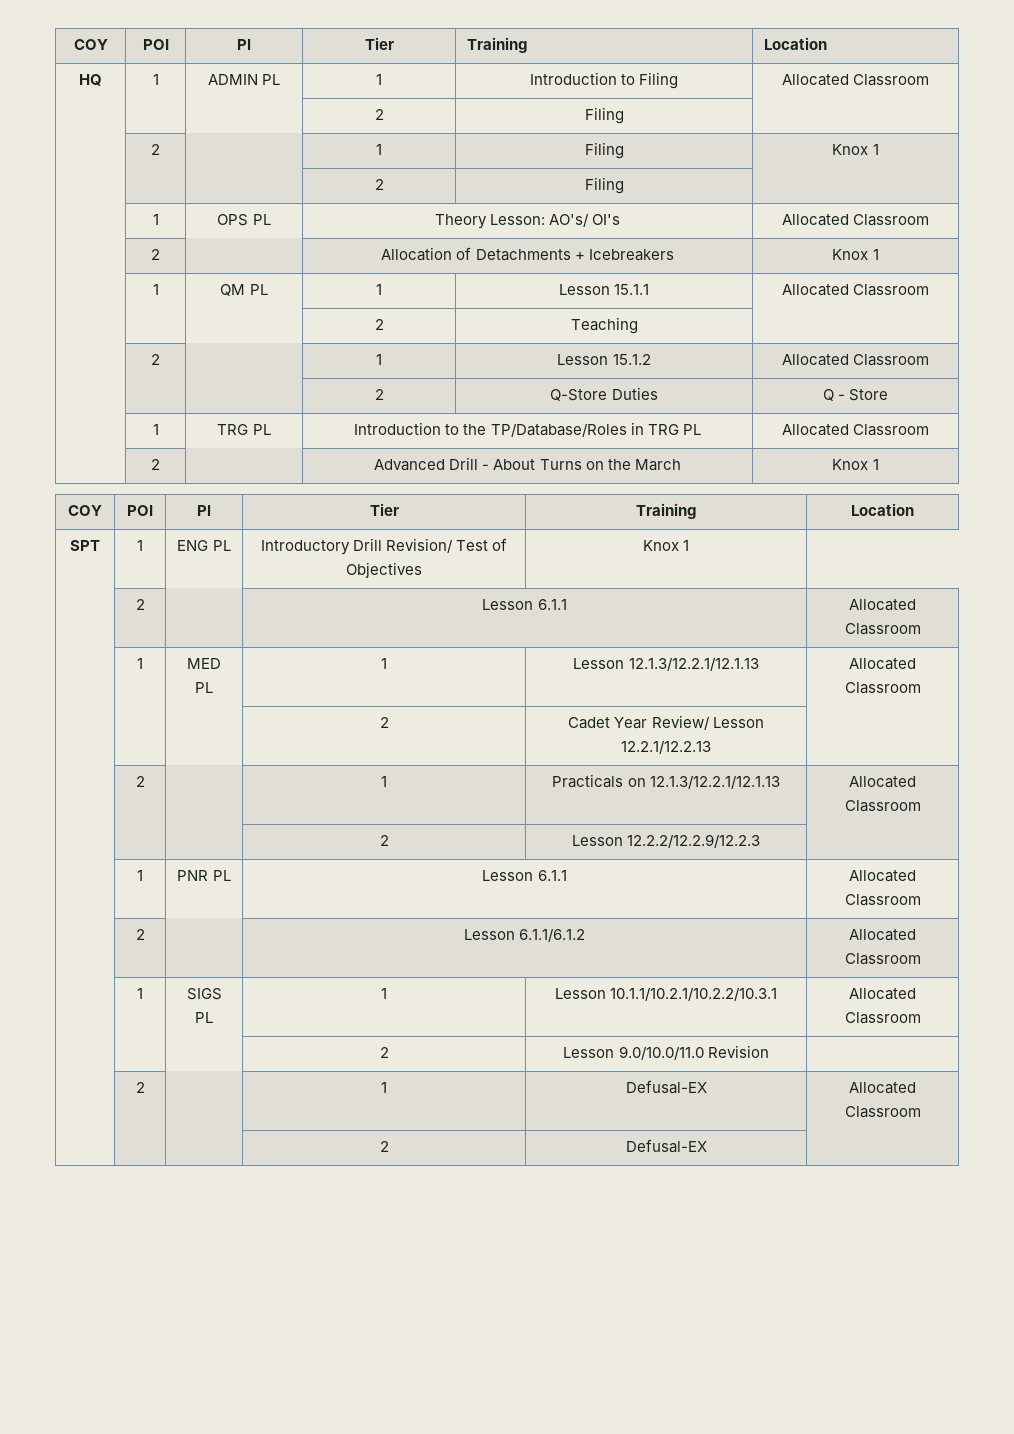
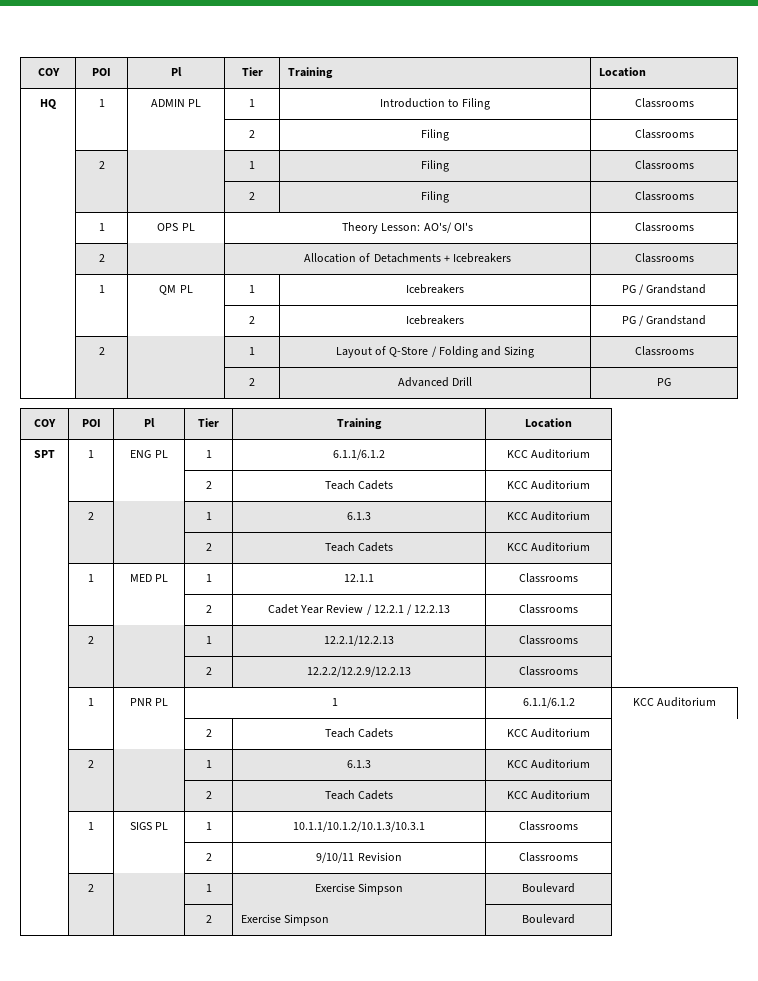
[781,74,930,86] [374,109,384,120] [584,107,624,124] Allocated Classroom // | | | 2 | Filing | -> [634,98,694,108] [249,130,255,138] [420,129,449,141] [634,129,694,139] Classrooms // | | | 2 | Filing | Classrooms
[832,144,879,155] [374,179,384,190] [584,177,624,194] Knox 1 // | | | 2 | Filing | -> [634,160,694,170] [249,192,255,200] [420,191,449,203] [634,191,694,201] Classrooms // | | | 2 | Filing | Classrooms
[781,214,930,226] Allocated Classroom -> [634,222,694,232] Classrooms
[832,249,879,260] Knox 1 -> [634,253,694,263] Classrooms
[558,284,650,295] [781,284,930,296] [374,319,384,330] [570,317,638,334] [151,354,160,365] [376,354,382,365] [557,354,651,365] [781,354,930,366] [374,389,384,400] [550,387,658,401] [822,389,889,401] [152,424,159,435] [217,424,271,435] [354,422,701,437] [781,424,930,436] [151,459,160,470] [374,457,681,471] [832,459,879,470] Lesson 15.1.1 | Allocated Classroom // | | | 2 | Teaching | // | 2 | | 1 | Lesson 15.1.2 | Allocated Classroom // | | | 2 | Q-Store Duties | Q - Store // | 1 | TRG PL | Introduction to the TP/Database/Roles in TRG PL | Allocated Classroom // | 2 | | Advanced Drill - About Turns on the March | Knox 1 -> [405,284,464,294] [621,284,707,295] [249,316,255,324] [405,315,464,325] [621,315,707,326] [98,347,105,355] [249,347,255,355] [335,346,535,358] [634,346,694,356] [249,378,255,386] [397,377,473,387] [657,378,671,386] Icebreakers | PG / Grandstand // | | | 2 | Icebreakers | PG / Grandstand // | 2 | | 1 | Layout of Q-Store / Folding and Sizing | Classrooms // | | | 2 | Advanced Drill | PG
[260,538,508,555] [346,562,422,578] [642,540,690,551] [135,599,145,610] [482,599,567,610] [849,599,917,611] [844,623,921,635] Introductory Drill Revision/ Test of Objectives | Knox 1 // | 2 | | Lesson 6.1.1 | Allocated Classroom -> [205,450,212,458] [332,449,385,460] [506,449,591,459] [205,481,212,489] [324,480,394,490] [506,480,591,490] [88,512,94,520] [205,512,212,520] [346,512,371,520] [506,511,591,521] [205,543,212,551] [324,542,394,552] [506,542,591,552] 1 | 6.1.1/6.1.2 | KCC Auditorium // | | | 2 | Teach Cadets | KCC Auditorium // | 2 | | 1 | 6.1.3 | KCC Auditorium // | | | 2 | Teach Cadets | KCC Auditorium
[573,657,759,671] [849,658,917,670] [844,682,921,694] Lesson 12.1.3/12.2.1/12.1.13 | Allocated Classroom -> [343,574,374,582] [519,573,578,583] 12.1.1 | Classrooms
[651,715,764,730] [621,740,712,754] [135,776,145,787] [381,776,387,787] [552,774,780,789] [849,776,917,788] [844,800,921,812] [379,835,389,846] [571,834,761,848] Review/ Lesson 12.2.1/12.2.13 | // | 2 | | 1 | Practicals on 12.1.3/12.2.1/12.1.13 | Allocated Classroom // | | | 2 | Lesson 12.2.2/12.2.9/12.2.3 | -> [326,604,451,615] [519,604,578,614] [88,636,94,644] [205,636,212,644] [323,635,394,646] [519,635,578,645] [205,667,212,675] [306,666,411,677] [519,666,578,676] Review / 12.2.1 / 12.2.13 | Classrooms // | 2 | | 1 | 12.2.1/12.2.13 | Classrooms // | | | 2 | 12.2.2/12.2.9/12.2.13 | Classrooms
[482,870,567,881] [849,870,917,882] [844,894,921,906] [135,929,145,940] [463,928,586,942] [849,929,917,941] [844,953,921,965] Lesson 6.1.1 | Allocated Classroom // | 2 | | Lesson 6.1.1/6.1.2 | Allocated Classroom -> [331,698,338,706] [522,697,575,708] [632,697,717,707] [205,729,212,737] [324,728,394,738] [506,728,591,738] [88,760,94,768] [205,760,212,768] [346,760,371,768] [506,759,591,769] [205,791,212,799] [324,790,394,800] [506,790,591,800] 1 | 6.1.1/6.1.2 | KCC Auditorium // | | | 2 | Teach Cadets | KCC Auditorium // | 2 | | 1 | 6.1.3 | KCC Auditorium // | | | 2 | Teach Cadets | KCC Auditorium
[554,987,778,1001] [849,988,917,1000] [844,1012,921,1024] [379,1047,389,1058] [563,1046,704,1060] Lesson 10.1.1/10.2.1/10.2.2/10.3.1 | Allocated Classroom // | | | 2 | Lesson 9.0/10.0/11.0 -> [292,821,425,832] [519,821,578,831] [205,853,212,861] [316,852,355,863] 10.1.1/10.1.2/10.1.3/10.3.1 | Classrooms // | | | 2 | 9/10/11
[135,1082,145,1093] [381,1082,387,1093] [625,1080,707,1094] [849,1082,917,1094] [844,1106,921,1118] [379,1141,389,1152] [625,1139,707,1153] // | 2 | | 1 | Defusal-EX | Allocated Classroom // | | | 2 | Defusal-EX | -> [519,852,578,862] [88,884,94,892] [205,884,212,892] [314,883,404,895] [522,883,575,893] [205,915,212,923] [240,914,329,926] [522,914,575,924] Classrooms // | 2 | | 1 | Exercise Simpson | Boulevard // | | | 2 | Exercise Simpson | Boulevard

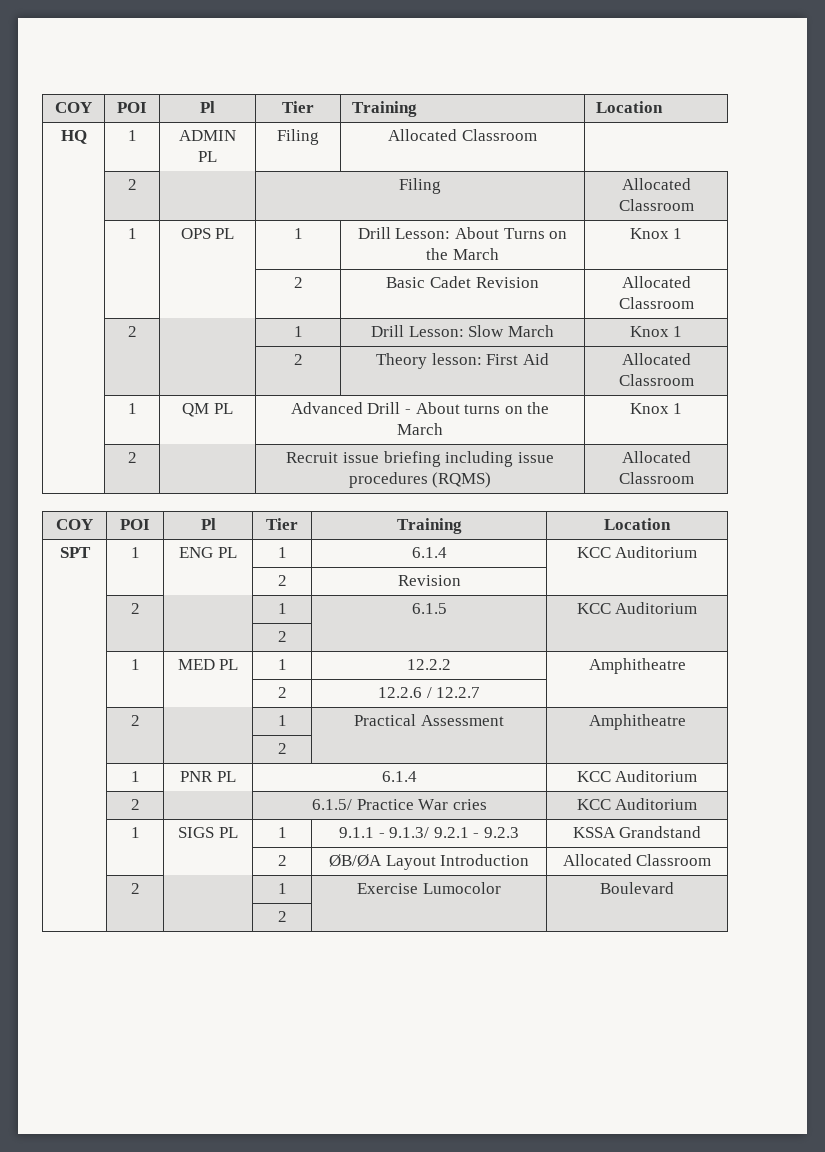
[249,99,255,107] [379,98,491,110] [634,98,694,108] [249,130,255,138] [420,129,449,141] [634,129,694,139] [98,161,105,169] [249,161,255,169] [420,160,449,172] [634,160,694,170] [249,192,255,200] [420,191,449,203] [634,191,694,201] [98,223,105,231] [157,223,195,231] [342,222,473,234] [634,222,694,232] [98,254,105,262] [304,253,511,263] [634,253,694,263] [98,285,105,293] [159,285,193,295] [249,285,255,293] [405,284,464,294] [621,284,707,295] [249,316,255,324] [405,315,464,325] [621,315,707,326] [98,347,105,355] [249,347,255,355] [335,346,535,358] [634,346,694,356] [249,378,255,386] [397,377,473,387] [657,378,671,386] 1 | Introduction to Filing | Classrooms // | | | 2 | Filing | Classrooms // | 2 | | 1 | Filing | Classrooms // | | | 2 | Filing | Classrooms // | 1 | OPS PL | Theory Lesson: AO's/ OI's | Classrooms // | 2 | | Allocation of Detachments + Icebreakers | Classrooms // | 1 | QM PL | 1 | Icebreakers | PG / Grandstand // | | | 2 | Icebreakers | PG / Grandstand // | 2 | | 1 | Layout of Q-Store / Folding and Sizing | Classrooms // | | | 2 | Advanced Drill | PG -> [277,129,319,145] [388,129,537,141] [127,179,137,190] [398,178,441,194] [621,178,691,190] [618,199,694,211] [127,228,137,239] [180,228,235,239] [293,228,303,239] [357,227,568,239] [426,248,499,260] [629,228,683,239] [293,277,303,288] [386,276,539,288] [621,276,691,288] [618,297,694,309] [127,326,137,337] [293,326,303,337] [371,325,554,337] [629,326,683,337] [293,354,303,365] [376,353,549,369] [621,353,691,365] [618,374,694,386] [127,403,137,414] [182,403,233,417] [290,402,550,414] [396,423,443,435] [629,403,683,414] [127,452,137,463] [286,451,554,467] [348,472,492,488] [621,451,691,463] [618,472,694,484] Filing | Allocated Classroom // | 2 | | Filing | Allocated Classroom // | 1 | OPS PL | 1 | Drill Lesson: About Turns on the March | Knox 1 // | | | 2 | Basic Cadet Revision | Allocated Classroom // | 2 | | 1 | Drill Lesson: Slow March | Knox 1 // | | | 2 | Theory lesson: First Aid | Allocated Classroom // | 1 | QM PL | Advanced Drill - About turns on the March | Knox 1 // | 2 | | Recruit issue briefing including issue procedures (RQMS) | Allocated Classroom
[332,449,385,460] [506,449,591,459] [205,481,212,489] [324,480,394,490] [506,480,591,490] [88,512,94,520] [205,512,212,520] [346,512,371,520] [506,511,591,521] [205,543,212,551] [324,542,394,552] [506,542,591,552] 6.1.1/6.1.2 | KCC Auditorium // | | | 2 | Teach Cadets | KCC Auditorium // | 2 | | 1 | 6.1.3 | KCC Auditorium // | | | 2 | Teach Cadets | KCC Auditorium -> [411,547,447,558] [576,546,698,558] [277,575,287,586] [397,575,461,586] [130,603,140,614] [277,603,287,614] [411,603,447,614] [576,602,698,614] [277,631,287,642] 6.1.4 | KCC Auditorium // | | | 2 | Revision | // | 2 | | 1 | 6.1.5 | KCC Auditorium // | | | 2 | |
[343,574,374,582] [519,573,578,583] [205,605,212,613] [267,604,451,615] [519,604,578,614] [88,636,94,644] [205,636,212,644] [323,635,394,646] [519,635,578,645] [205,667,212,675] [306,666,411,677] [519,666,578,676] 12.1.1 | Classrooms // | | | 2 | Cadet Year Review / 12.2.1 / 12.2.13 | Classrooms // | 2 | | 1 | 12.2.1/12.2.13 | Classrooms // | | | 2 | 12.2.2/12.2.9/12.2.13 | Classrooms -> [406,659,451,670] [588,658,686,674] [277,687,287,698] [377,687,481,698] [130,715,140,726] [277,715,287,726] [354,714,504,726] [588,714,686,730] [277,743,287,754] 12.2.2 | Amphitheatre // | | | 2 | 12.2.6 / 12.2.7 | // | 2 | | 1 | Practical Assessment | Amphitheatre // | | | 2 | |
[331,698,338,706] [522,697,575,708] [632,697,717,707] [205,729,212,737] [324,728,394,738] [506,728,591,738] [88,760,94,768] [205,760,212,768] [346,760,371,768] [506,759,591,769] [205,791,212,799] [324,790,394,800] 1 | 6.1.1/6.1.2 | KCC Auditorium // | | | 2 | Teach Cadets | KCC Auditorium // | 2 | | 1 | 6.1.3 | KCC Auditorium // | | | 2 | Teach Cadets -> [381,771,417,782] [576,770,698,782] [130,799,140,810] [312,799,487,810] 6.1.4 | KCC Auditorium // | 2 | | 6.1.5/ Practice War cries
[292,821,425,832] [519,821,578,831] [205,853,212,861] [316,852,402,863] [519,852,578,862] 10.1.1/10.1.2/10.1.3/10.3.1 | Classrooms // | | | 2 | 9/10/11 Revision | Classrooms -> [339,827,519,838] [572,826,702,838] [277,855,287,866] [328,854,530,870] [562,854,712,866] 9.1.1 - 9.1.3/ 9.2.1 - 9.2.3 | KSSA Grandstand // | | | 2 | ØB/ØA Layout Introduction | Allocated Classroom
[358,883,404,895] Simpson -> [422,882,501,894] Lumocolor
[240,914,329,926] [522,914,575,924] Exercise Simpson | Boulevard -> (287, 916) |

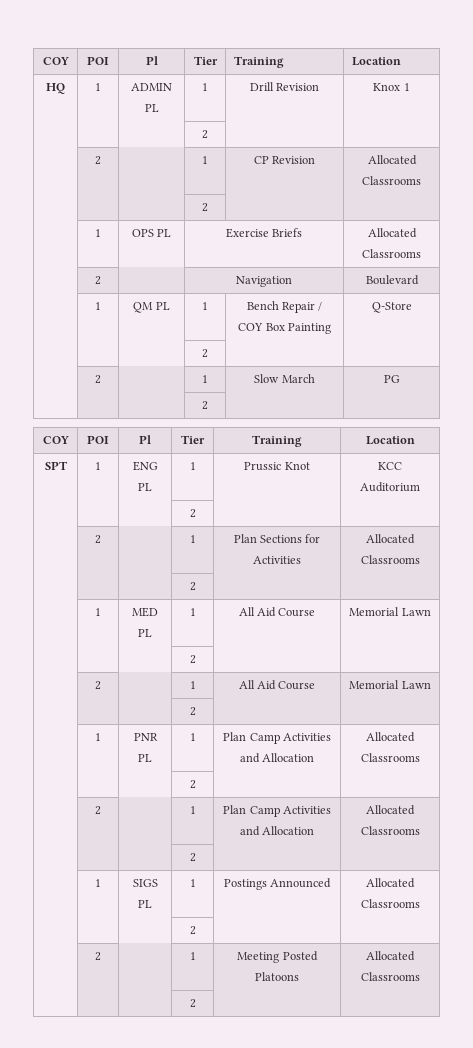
[277,129,319,145] [388,129,537,141] [127,179,137,190] [398,178,441,194] [621,178,691,190] [618,199,694,211] [127,228,137,239] [180,228,235,239] [293,228,303,239] [357,227,568,239] [426,248,499,260] [629,228,683,239] [293,277,303,288] [386,276,539,288] [621,276,691,288] [618,297,694,309] [127,326,137,337] [293,326,303,337] [371,325,554,337] [629,326,683,337] [293,354,303,365] [376,353,549,369] [621,353,691,365] [618,374,694,386] [127,403,137,414] [182,403,233,417] [290,402,550,414] [396,423,443,435] [629,403,683,414] [127,452,137,463] [286,451,554,467] [348,472,492,488] [621,451,691,463] [618,472,694,484] Filing | Allocated Classroom // | 2 | | Filing | Allocated Classroom // | 1 | OPS PL | 1 | Drill Lesson: About Turns on the March | Knox 1 // | | | 2 | Basic Cadet Revision | Allocated Classroom // | 2 | | 1 | Drill Lesson: Slow March | Knox 1 // | | | 2 | Theory lesson: First Aid | Allocated Classroom // | 1 | QM PL | Advanced Drill - About turns on the March | Knox 1 // | 2 | | Recruit issue briefing including issue procedures (RQMS) | Allocated Classroom -> [202,83,208,91] [249,82,320,91] [373,83,410,91] [202,130,208,139] [95,156,101,165] [202,156,208,164] [253,156,316,164] [367,155,417,165] [362,176,421,185] [202,203,208,212] [95,229,101,237] [131,229,172,237] [225,228,303,238] [367,228,417,238] [362,249,421,258] [95,276,101,285] [236,276,292,287] [365,275,419,285] [95,302,101,310] [133,302,170,313] [202,302,208,310] [246,301,323,313] [238,323,331,334] [371,302,412,313] [202,349,208,358] [95,375,101,384] [202,375,208,383] [254,374,315,383] [383,375,400,383] [202,401,208,410] 1 | Drill Revision | Knox 1 // | | | 2 | | // | 2 | | 1 | CP Revision | Allocated Classrooms // | | | 2 | | // | 1 | OPS PL | Exercise Briefs | Allocated Classrooms // | 2 | | Navigation | Boulevard // | 1 | QM PL | 1 | Bench Repair / COY Box Painting | Q-Store // | | | 2 | | // | 2 | | 1 | Slow March | PG // | | | 2 | |
[411,547,447,558] [576,546,698,558] [277,575,287,586] [397,575,461,586] [130,603,140,614] [277,603,287,614] [411,603,447,614] [576,602,698,614] 6.1.4 | KCC Auditorium // | | | 2 | Revision | // | 2 | | 1 | 6.1.5 | KCC Auditorium -> [244,462,310,471] [378,462,402,470] [360,482,420,492] [189,509,196,518] [95,535,101,544] [189,535,196,543] [233,534,321,543] [253,556,301,564] [366,534,415,544] [360,555,420,564] Prussic Knot | KCC Auditorium // | | | 2 | | // | 2 | | 1 | Plan Sections for Activities | Allocated Classrooms
[406,659,451,670] [588,658,686,674] [277,687,287,698] [377,687,481,698] [130,715,140,726] [277,715,287,726] [354,714,504,726] [588,714,686,730] [277,743,287,754] [130,771,140,782] [180,771,236,782] [381,771,417,782] [576,770,698,782] [130,799,140,810] [312,799,487,810] [576,798,698,810] [130,827,140,838] [178,827,238,838] [277,827,287,838] [339,827,519,838] [572,826,702,838] [277,855,287,866] [328,854,530,870] [562,854,712,866] [130,883,140,894] [277,883,287,894] [357,882,501,894] [600,882,674,894] 12.2.2 | Amphitheatre // | | | 2 | 12.2.6 / 12.2.7 | // | 2 | | 1 | Practical Assessment | Amphitheatre // | | | 2 | | // | 1 | PNR PL | 6.1.4 | KCC Auditorium // | 2 | | 6.1.5/ Practice War cries | KCC Auditorium // | 1 | SIGS PL | 1 | 9.1.1 - 9.1.3/ 9.2.1 - 9.2.3 | KSSA Grandstand // | | | 2 | ØB/ØA Layout Introduction | Allocated Classroom // | 2 | | 1 | Exercise Lumocolor | Boulevard -> [238,607,316,617] [349,607,431,616] [189,655,196,664] [95,681,101,690] [189,681,196,689] [238,680,316,690] [349,680,431,689] [189,707,196,716] [95,733,101,741] [133,733,158,741] [138,754,152,762] [189,733,196,741] [223,732,331,744] [239,753,315,763] [366,732,415,742] [360,753,420,762] [189,780,196,789] [95,806,101,815] [189,806,196,814] [223,805,331,817] [239,826,315,836] [366,805,415,815] [360,826,420,835] [189,853,196,862] [95,879,101,887] [132,879,158,887] [138,900,152,908] [189,879,196,887] [223,878,332,890] [366,878,415,888] [360,899,420,908] [189,926,196,935] [95,952,101,961] [189,952,196,960] [237,951,318,963] [255,972,299,981] [366,951,415,961] [360,972,420,981] All Aid Course | Memorial Lawn // | | | 2 | | // | 2 | | 1 | All Aid Course | Memorial Lawn // | | | 2 | | // | 1 | PNR PL | 1 | Plan Camp Activities and Allocation | Allocated Classrooms // | | | 2 | | // | 2 | | 1 | Plan Camp Activities and Allocation | Allocated Classrooms // | | | 2 | | // | 1 | SIGS PL | 1 | Postings Announced | Allocated Classrooms // | | | 2 | | // | 2 | | 1 | Meeting Posted Platoons | Allocated Classrooms

